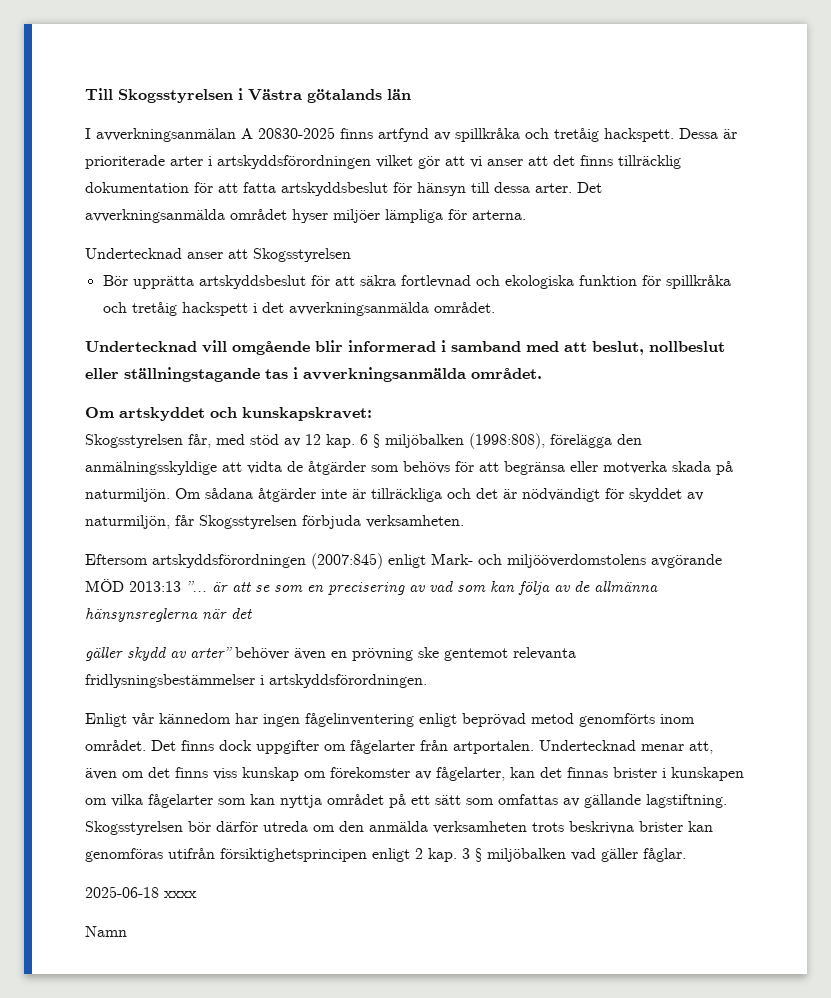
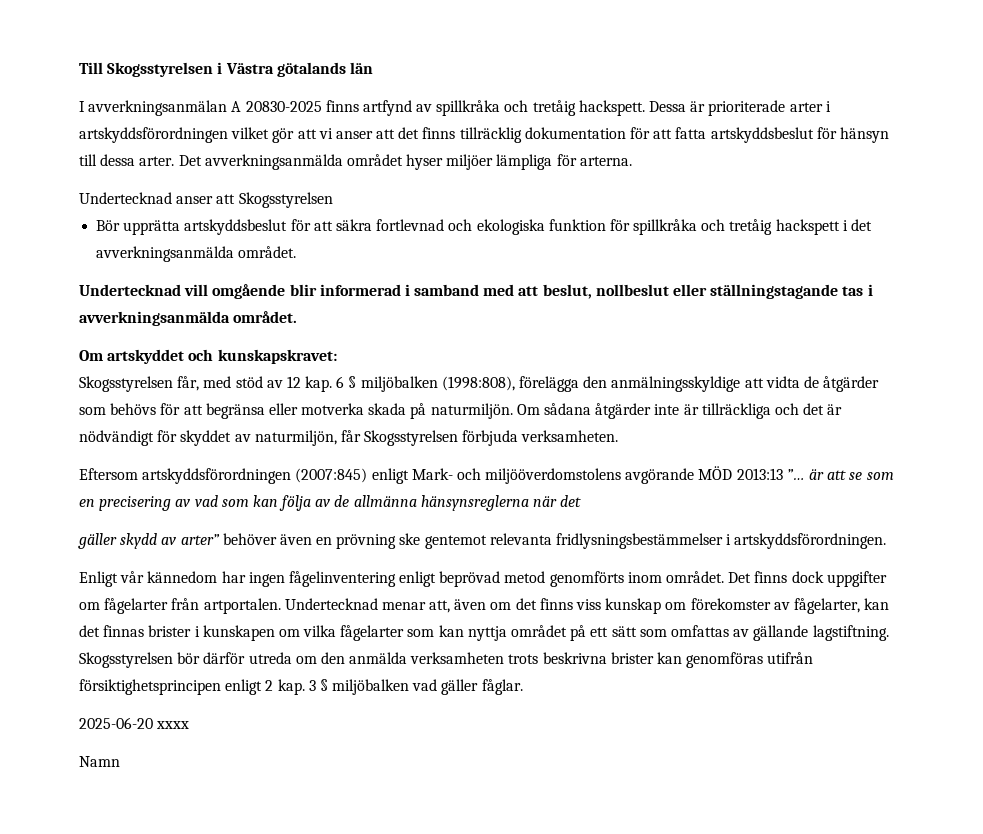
[85,886,159,898] 2025-06-18 -> [79,717,153,729] 2025-06-20

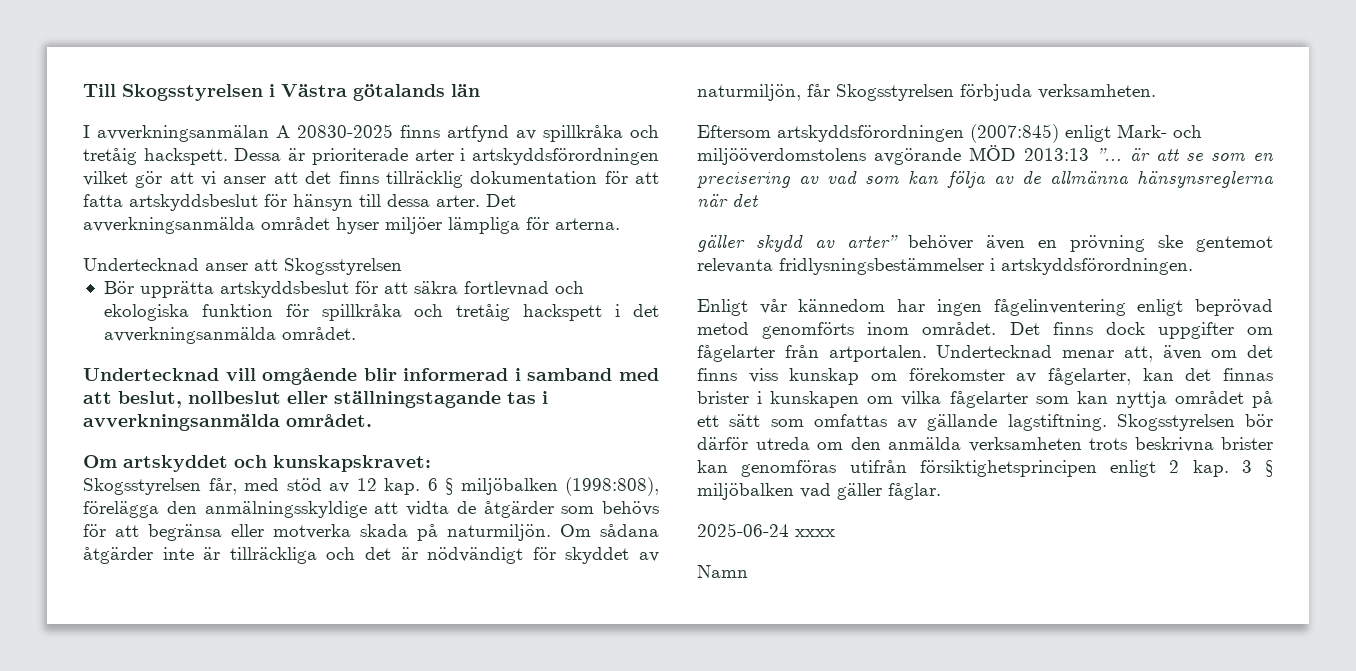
[79,717,153,729] 2025-06-20 -> [697,523,789,537] 2025-06-24

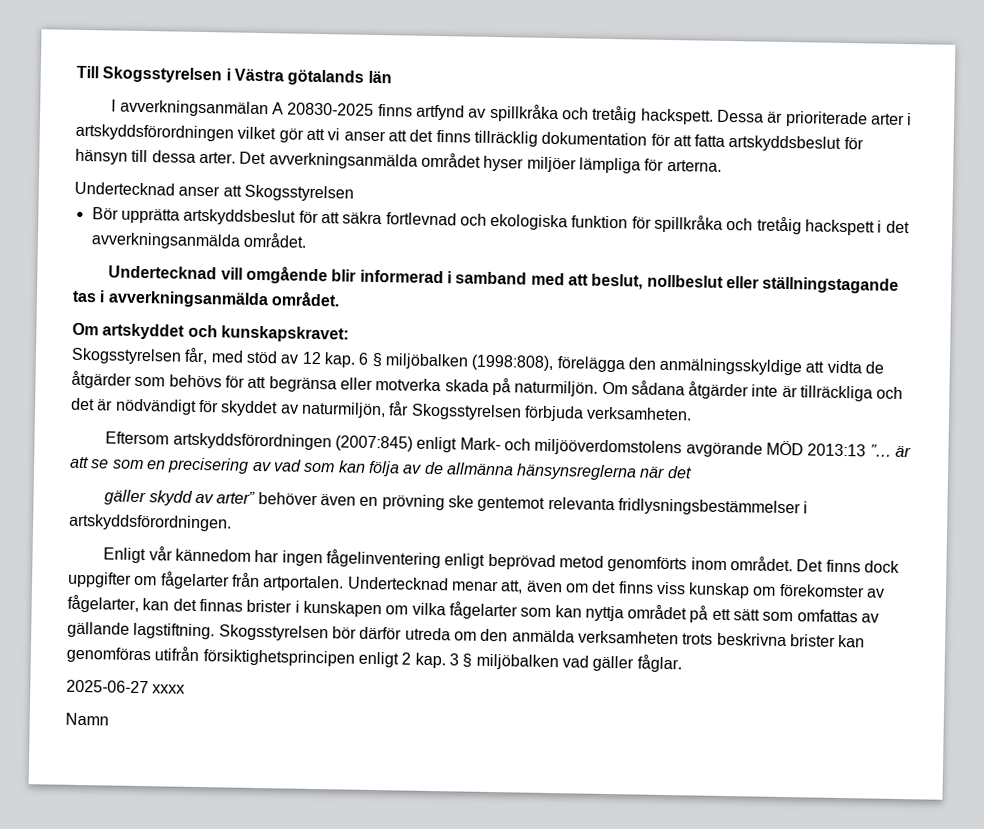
[697,523,789,537] 2025-06-24 -> [66,679,149,694] 2025-06-27

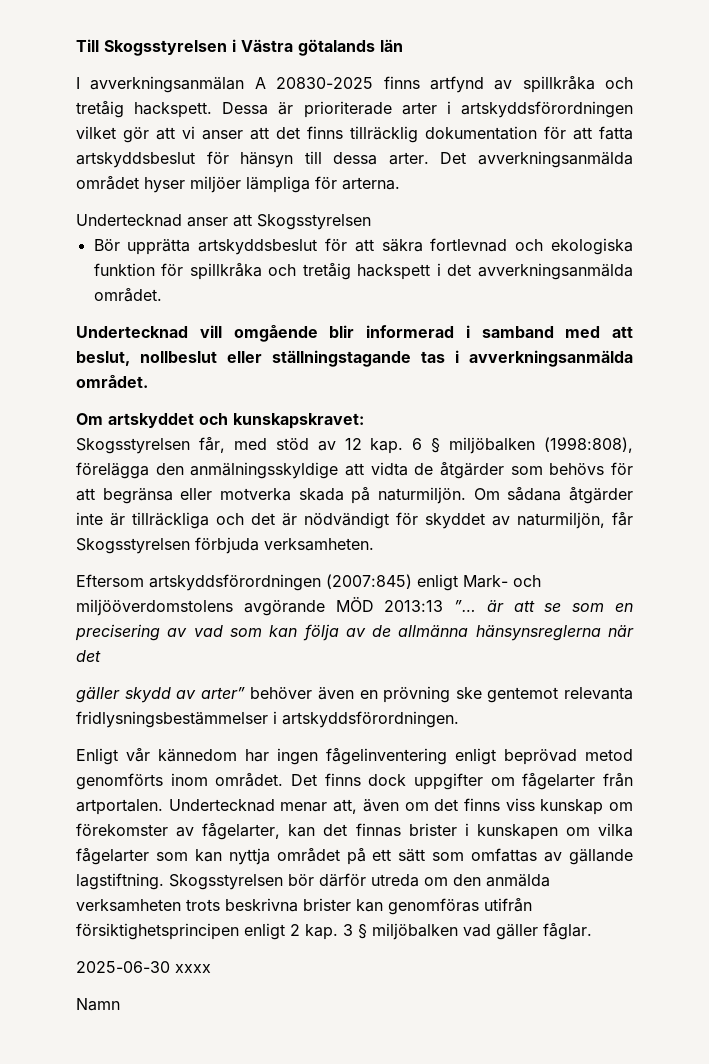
[66,679,149,694] 2025-06-27 -> [76,961,170,973] 2025-06-30

